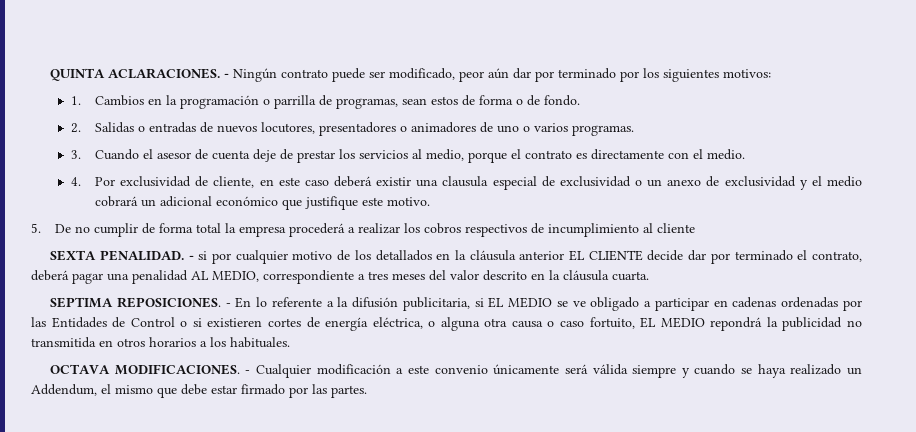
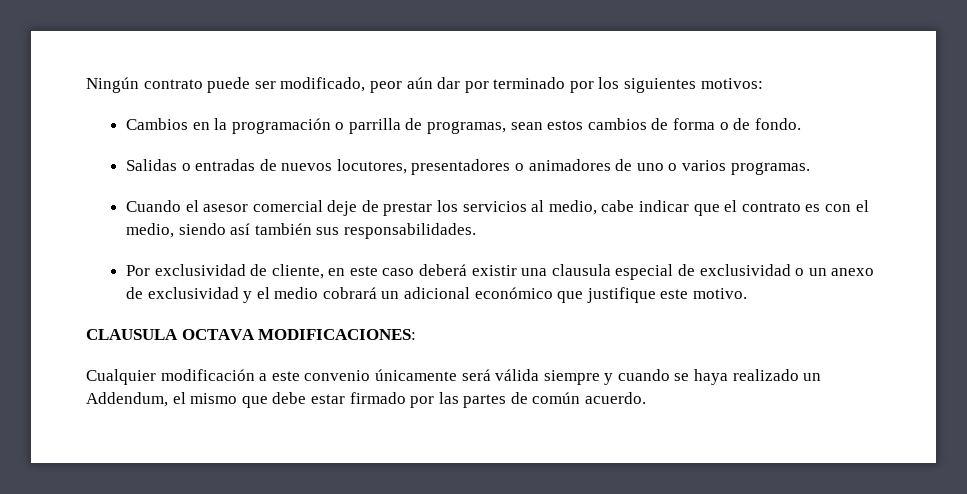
[50,68,230,81] QUINTA ACLARACIONES. - -> (86, 85) none
[70,96,81,105] 1. -> (763, 83) none
(458, 100) none -> [587,118,647,130] cambios
[70,123,81,133] 2. -> (801, 124) none
[70,150,81,159] 3. -> (810, 168) none
[194,149,250,160] de cuenta -> [252,200,323,212] comercial
[467,152,507,163] porque -> [601,200,720,216] cabe indicar que
[590,149,664,160] directamente -> (821, 208) none
[706,149,745,160] [70,177,81,186] medio. // 4. -> [125,223,476,239] medio, siendo así también sus responsabilidades. //
[31,223,696,237] [50,250,863,264] [31,270,649,284] [50,297,863,311] [31,317,863,331] [31,337,290,348] [50,364,251,375] 5. De no cumplir de forma total la empresa procederá a realizar los cobros respectivos de incumplimiento al cliente // SEXTA PENALIDAD. - si por cualquier motivo de los detallados en la cláusula anterior EL CLIENTE decide dar por terminado el contrato, deberá pagar una penalidad AL MEDIO, correspondiente a tres meses del valor descrito en la cláusula cuarta. // SEPTIMA REPOSICIONES. - En lo referente a la difusión publicitaria, si EL MEDIO se ve obligado a participar en cadenas ordenadas por las Entidades de Control o si existieren cortes de energía eléctrica, o alguna otra causa o caso fortuito, EL MEDIO repondrá la publicidad no transmitida en otros horarios a los habituales. // OCTAVA MODIFICACIONES. - -> [86,329,417,340] CLAUSULA OCTAVA MODIFICACIONES: //
[331,385,367,398] partes. -> [463,392,647,408] partes de común acuerdo.

